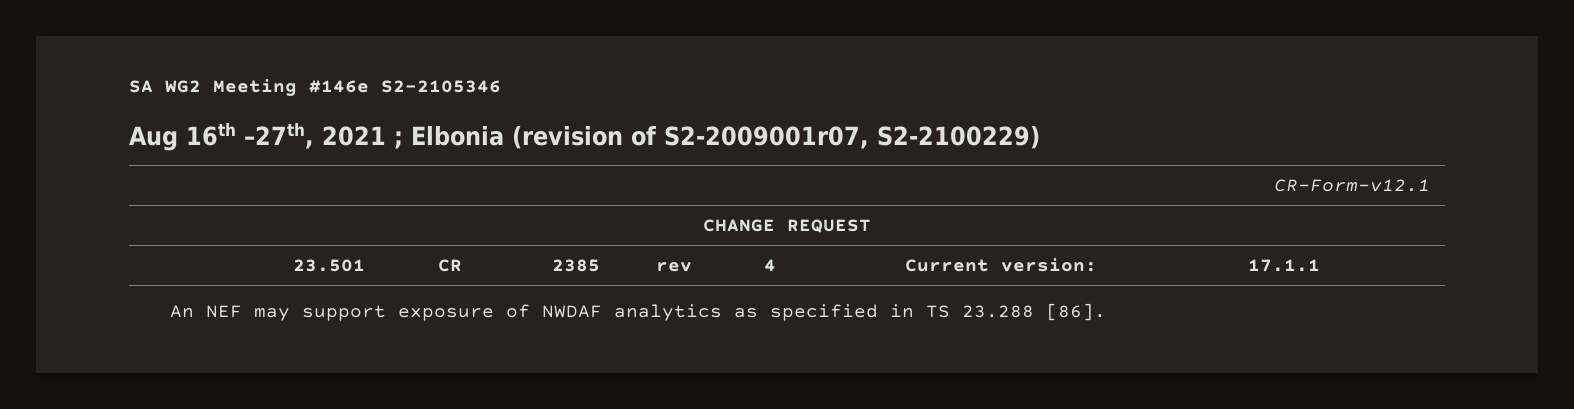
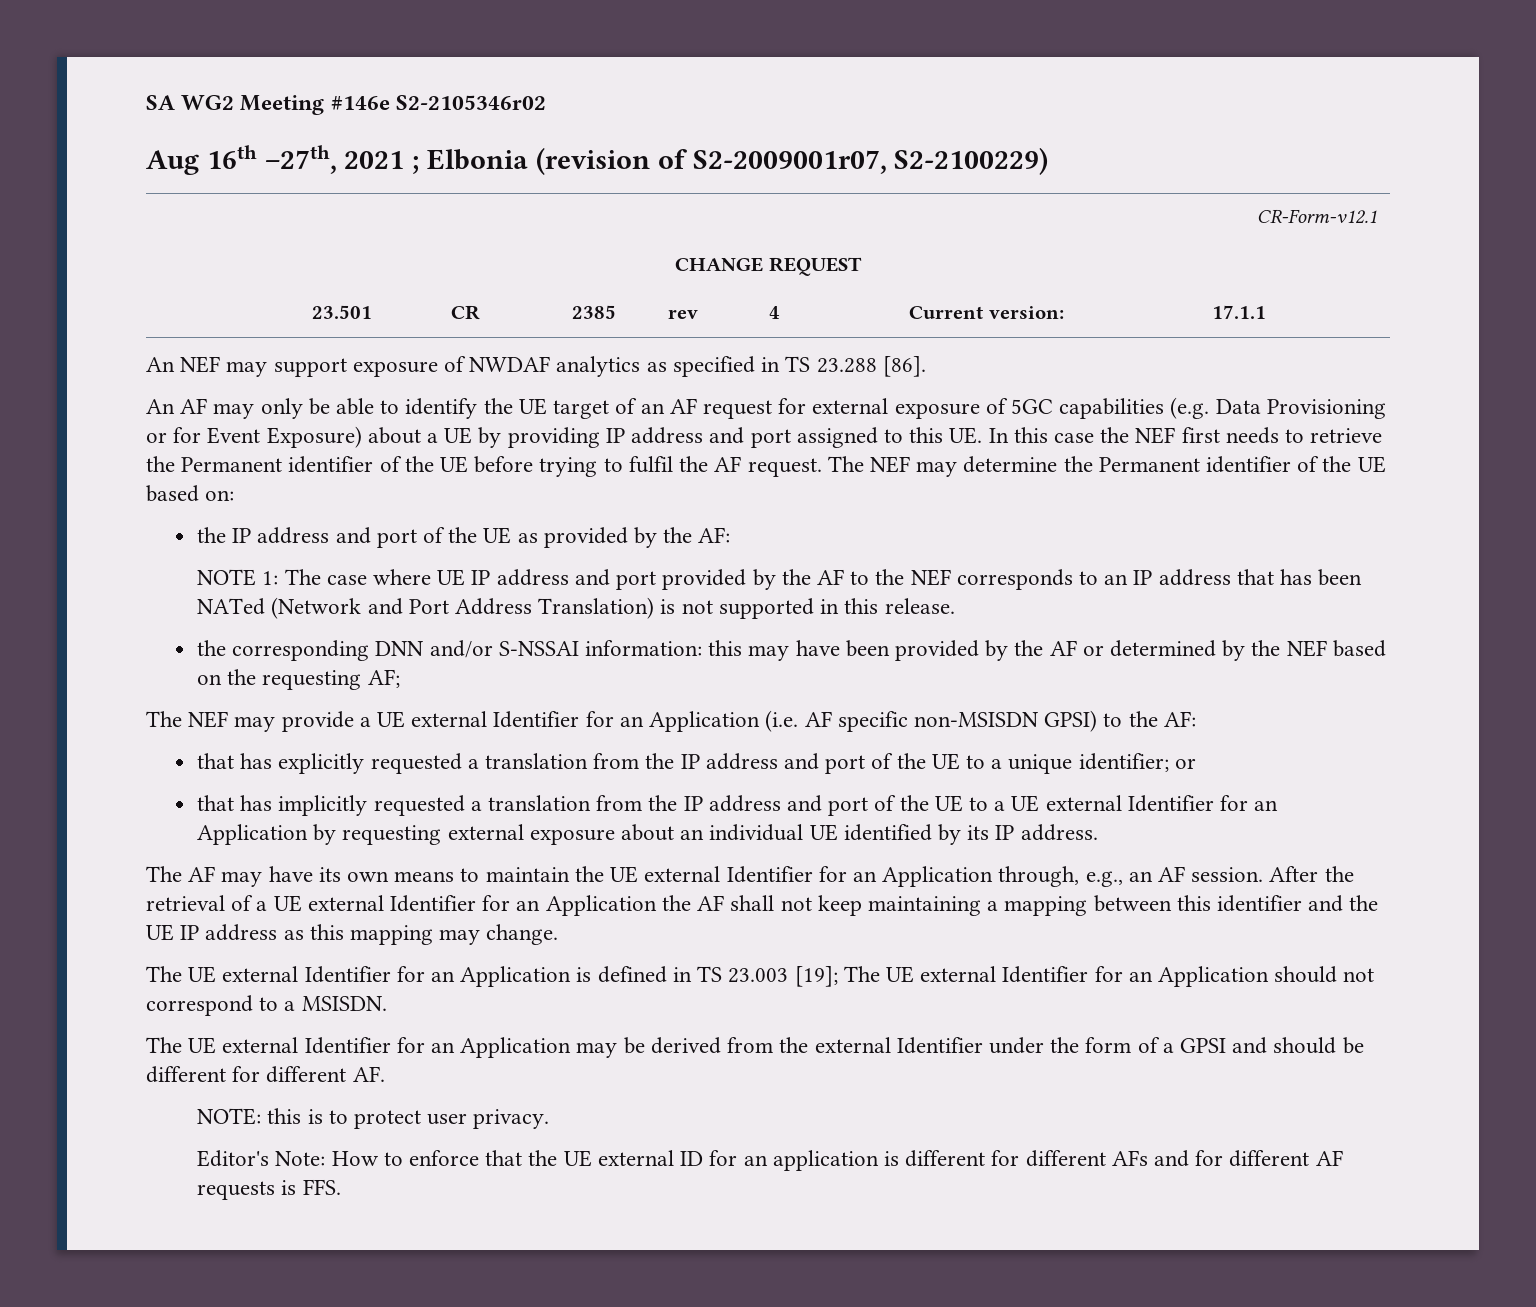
[381,80,501,93] S2-2105346 -> [395,95,546,110] S2-2105346r02
(1106, 312) none -> [146,397,1386,419] [146,426,1383,448] [146,456,1386,477] [146,485,235,502] [196,527,731,548] [197,569,1363,590] [197,597,955,619] [196,640,1386,661] [196,669,400,690] [146,710,1196,732] [196,753,1196,774] [196,795,1279,816] [196,824,1098,845] [146,866,1354,887] [146,895,1379,916] [146,924,559,945] [146,966,1375,987] [146,995,387,1016] [146,1037,1364,1058] [146,1066,385,1083] [197,1108,550,1129] [197,1150,1343,1171] [197,1179,341,1200] // An AF may only be able to identify the UE target of an AF request for external exposure of 5GC capabilities (e.g. Data Provisioning or for Event Exposure) about a UE by providing IP address and port assigned to this UE. In this case the NEF first needs to retrieve the Permanent identifier of the UE before trying to fulfil the AF request. The NEF may determine the Permanent identifier of the UE based on: // the IP address and port of the UE as provided by the AF: // NOTE 1: The case where UE IP address and port provided by the AF to the NEF corresponds to an IP address that has been NATed (Network and Port Address Translation) is not supported in this release. // the corresponding DNN and/or S-NSSAI information: this may have been provided by the AF or determined by the NEF based on the requesting AF; // The NEF may provide a UE external Identifier for an Application (i.e. AF specific non-MSISDN GPSI) to the AF: // that has explicitly requested a translation from the IP address and port of the UE to a unique identifier; or // that has implicitly requested a translation from the IP address and port of the UE to a UE external Identifier for an Application by requesting external exposure about an individual UE identified by its IP address. // The AF may have its own means to maintain the UE external Identifier for an Application through, e.g., an AF session. After the retrieval of a UE external Identifier for an Application the AF shall not keep maintaining a mapping between this identifier and the UE IP address as this mapping may change. // The UE external Identifier for an Application is defined in TS 23.003 [19]; The UE external Identifier for an Application should not correspond to a MSISDN. // The UE external Identifier for an Application may be derived from the external Identifier under the form of a GPSI and should be different for different AF. // NOTE: this is to protect user privacy. // Editor's Note: How to enforce that the UE external ID for an application is different for different AFs and for different AF requests is FFS.

